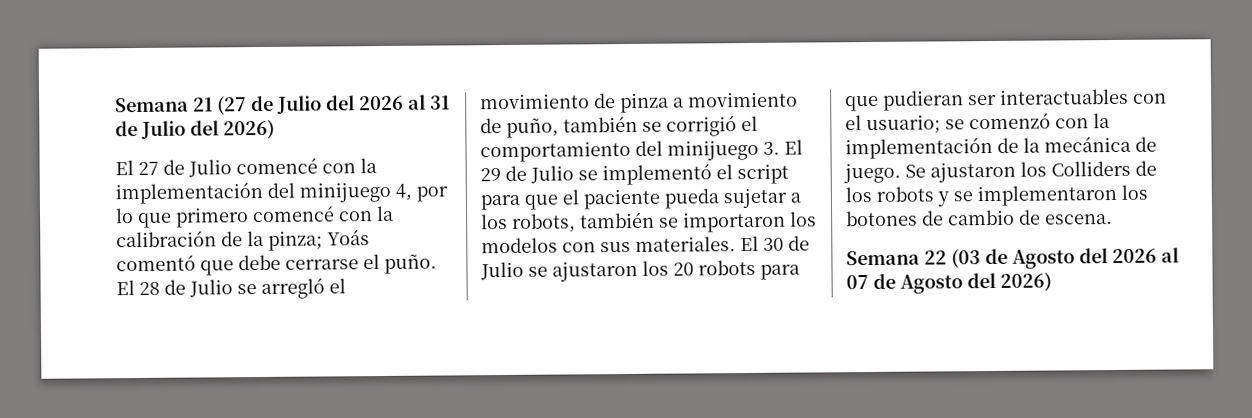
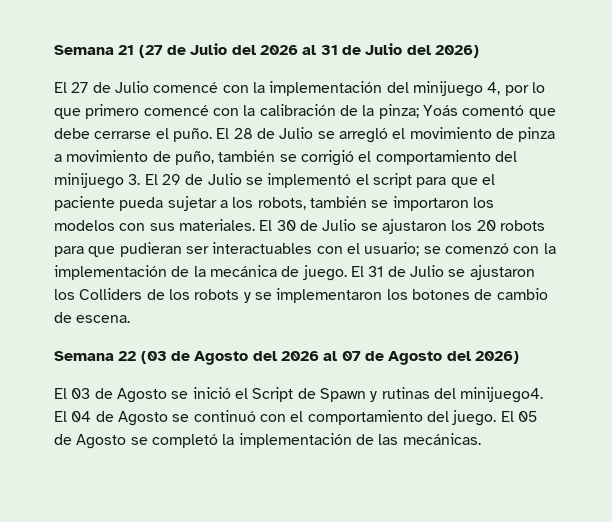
[905,164,926,178] Se -> [350,265,466,277] El 31 de Julio se
(1052, 282) none -> [54,387,544,403] [54,410,537,426] [54,433,481,449] // El 03 de Agosto se inició el Script de Spawn y rutinas del minijuego4. El 04 de Agosto se continuó con el comportamiento del juego. El 05 de Agosto se completó la implementación de las mecánicas.

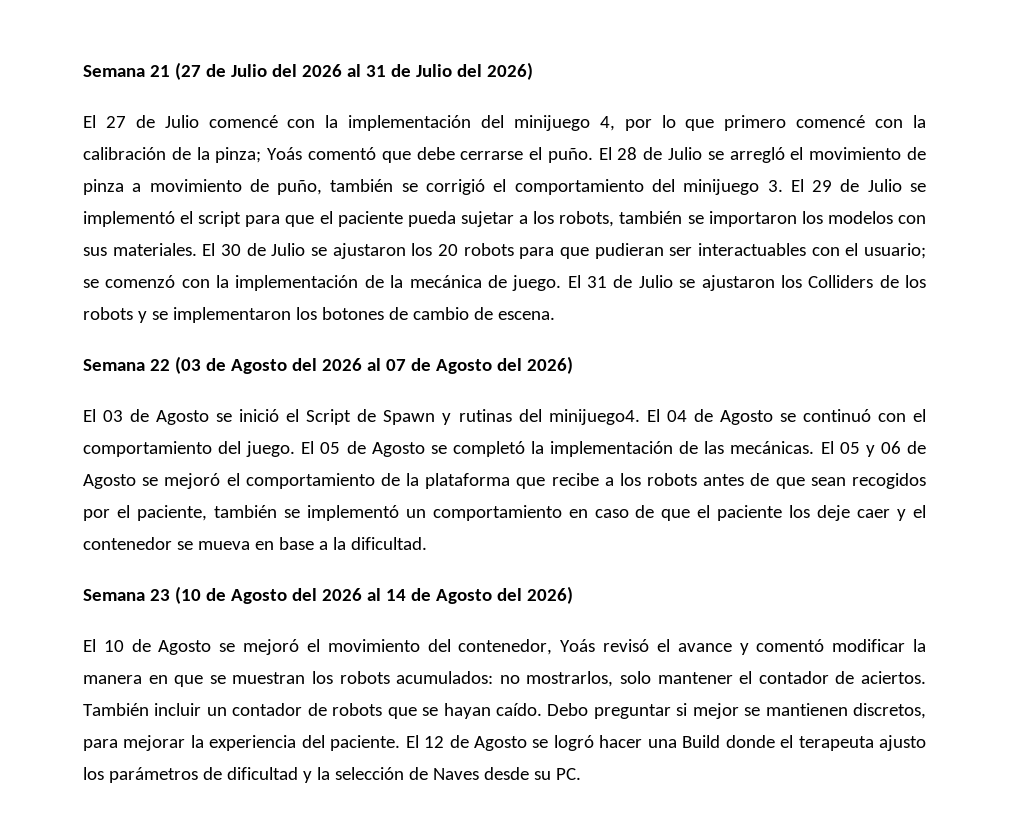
(481, 439) none -> [820,441,926,457] [83,473,926,489] [83,505,927,521] [83,537,427,550] [83,586,573,604] [83,639,927,655] [83,671,927,687] [83,703,926,719] [83,735,927,751] [83,767,581,783] El 05 y 06 de Agosto se mejoró el comportamiento de la plataforma que recibe a los robots antes de que sean recogidos por el paciente, también se implementó un comportamiento en caso de que el paciente los deje caer y el contenedor se mueva en base a la dificultad. // Semana 23 (10 de Agosto del 2026 al 14 de Agosto del 2026) // El 10 de Agosto se mejoró el movimiento del contenedor, Yoás revisó el avance y comentó modificar la manera en que se muestran los robots acumulados: no mostrarlos, solo mantener el contador de aciertos. También incluir un contador de robots que se hayan caído. Debo preguntar si mejor se mantienen discretos, para mejorar la experiencia del paciente. El 12 de Agosto se logró hacer una Build donde el terapeuta ajusto los parámetros de dificultad y la selección de Naves desde su PC.

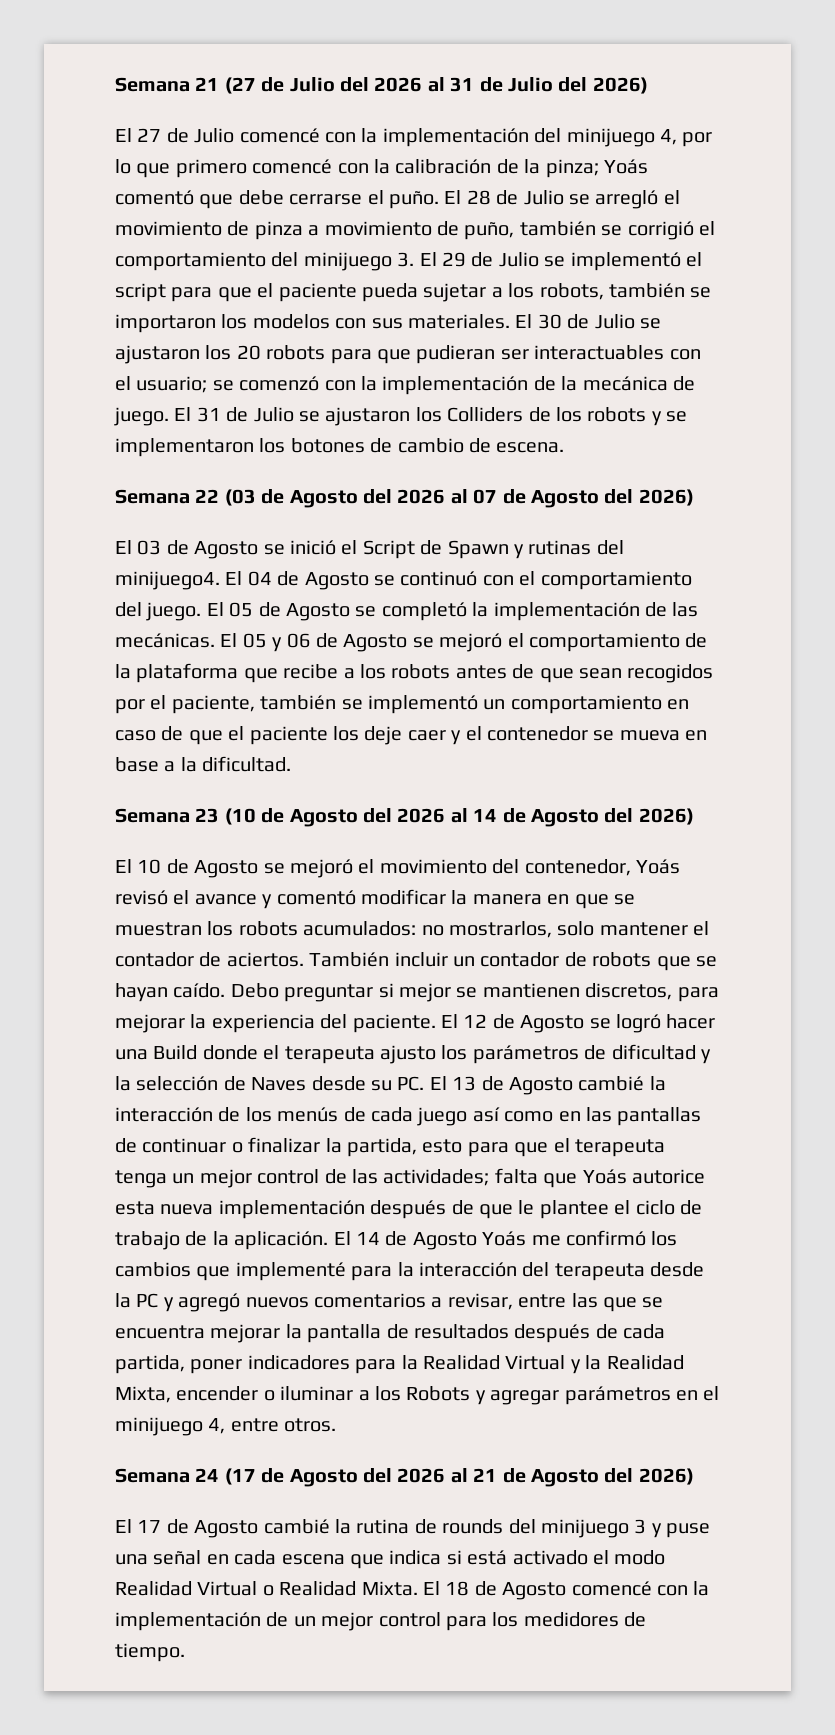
(581, 774) none -> [429,1076,666,1095] [115,1107,702,1126] [115,1137,665,1157] [115,1168,705,1188] [115,1200,702,1219] [115,1230,678,1250] [115,1262,705,1281] [115,1293,664,1312] [115,1324,666,1343] [115,1355,684,1374] [115,1386,720,1405] [115,1417,337,1436] [115,1468,694,1487] [115,1519,711,1538] [115,1550,666,1569] [115,1581,710,1600] [115,1612,647,1631] [115,1643,185,1662] El 13 de Agosto cambié la interacción de los menús de cada juego así como en las pantallas de continuar o finalizar la partida, esto para que el terapeuta tenga un mejor control de las actividades; falta que Yoás autorice esta nueva implementación después de que le plantee el ciclo de trabajo de la aplicación. El 14 de Agosto Yoás me confirmó los cambios que implementé para la interacción del terapeuta desde la PC y agregó nuevos comentarios a revisar, entre las que se encuentra mejorar la pantalla de resultados después de cada partida, poner indicadores para la Realidad Virtual y la Realidad Mixta, encender o iluminar a los Robots y agregar parámetros en el minijuego 4, entre otros. // Semana 24 (17 de Agosto del 2026 al 21 de Agosto del 2026) // El 17 de Agosto cambié la rutina de rounds del minijuego 3 y puse una señal en cada escena que indica si está activado el modo Realidad Virtual o Realidad Mixta. El 18 de Agosto comencé con la implementación de un mejor control para los medidores de tiempo.

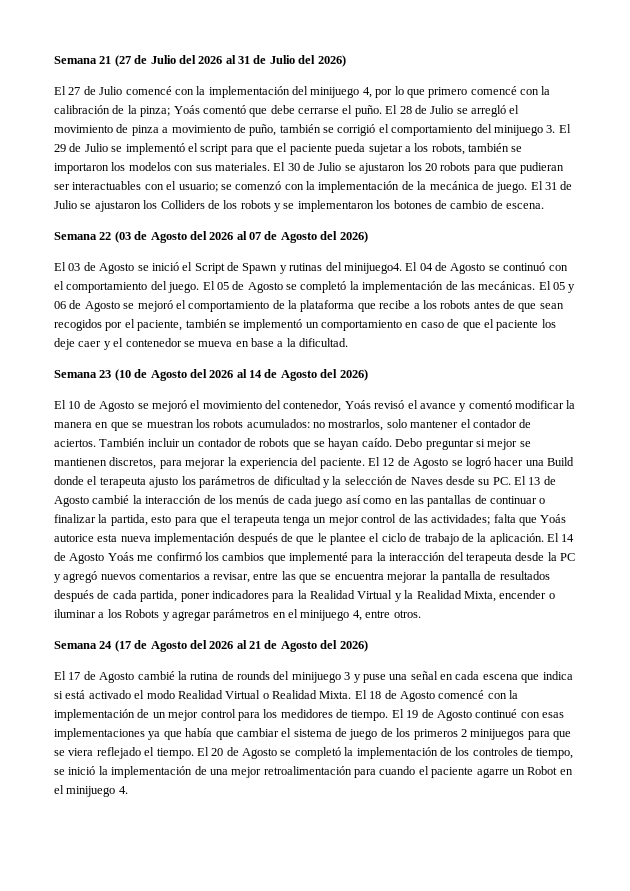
(185, 1652) none -> [391,709,564,721] [54,728,571,740] [54,747,574,759] [54,766,573,778] [54,785,128,797] El 19 de Agosto continué con esas implementaciones ya que había que cambiar el sistema de juego de los primeros 2 minijuegos para que se viera reflejado el tiempo. El 20 de Agosto se completó la implementación de los controles de tiempo, se inició la implementación de una mejor retroalimentación para cuando el paciente agarre un Robot en el minijuego 4.

